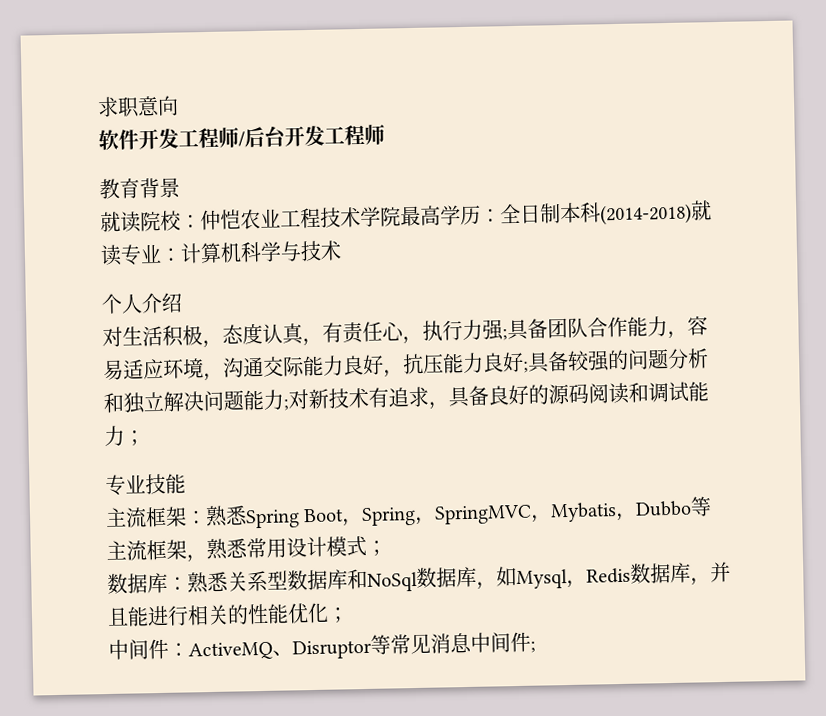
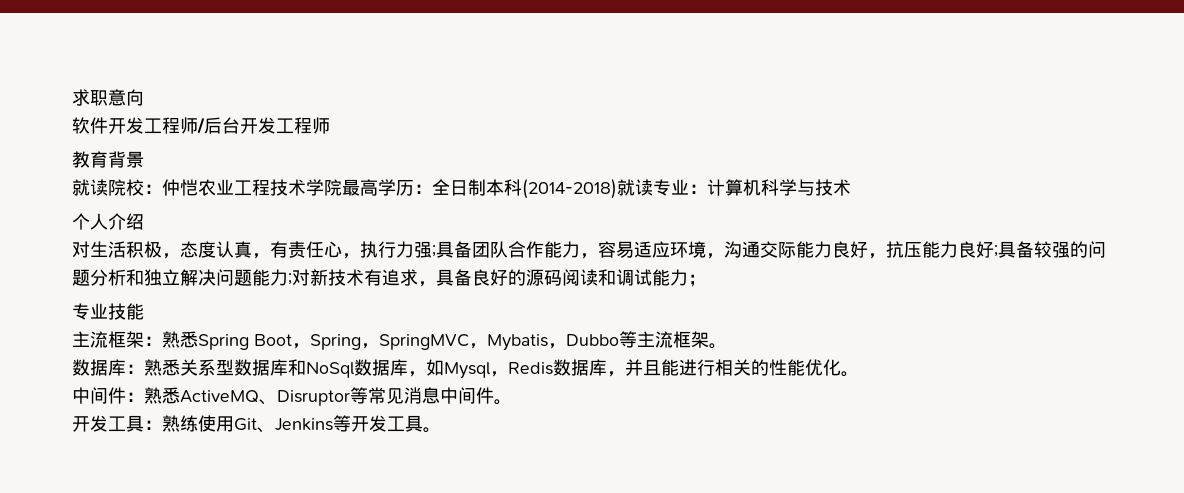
[186,535,387,563] ，熟悉常用设计模式； -> [709,343,727,349] 。
[327,607,349,623] ； -> [841,371,859,377] 。
(189, 649) none -> [144,387,180,404] 熟悉
[530,640,536,653] ; -> [494,399,512,405] [72,415,441,433] 。 // 开发工具：熟练使用Git、Jenkins等开发工具。

